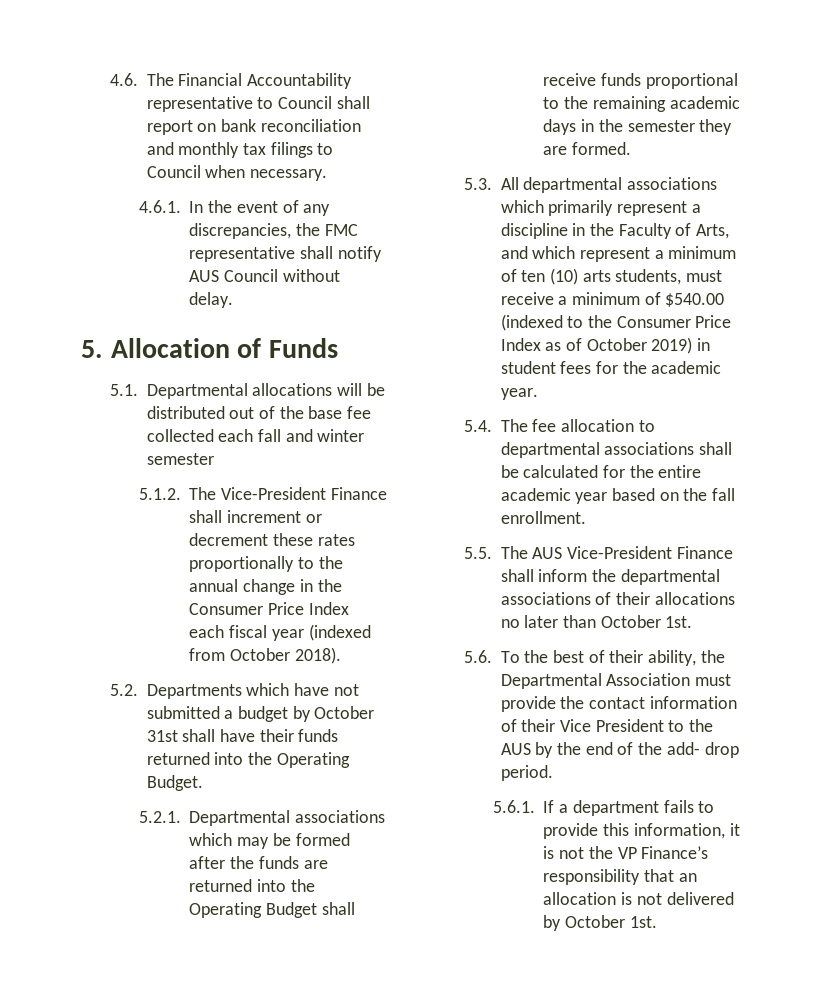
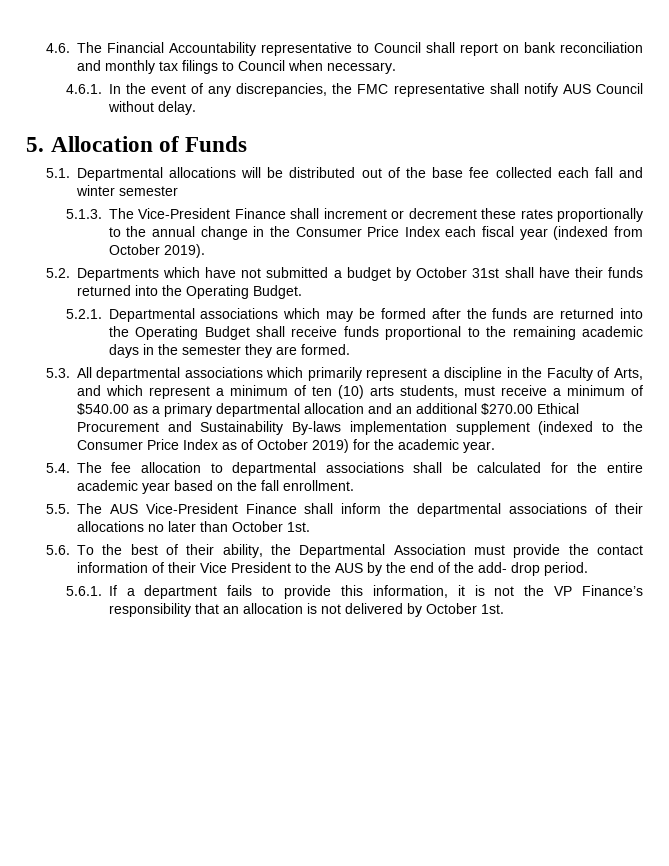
[138,488,181,500] 5.1.2. -> [65,209,102,219] 5.1.3.
[294,647,341,664] 2018). -> [163,244,205,258] 2019).
(725, 300) none -> [132,403,579,417] [76,421,530,435] as a primary departmental allocation and an additional $270.00 Ethical Procurement and Sustainability By-laws implementation supplement
[697,338,711,351] [500,361,592,374] in student fees -> (349, 446) none

